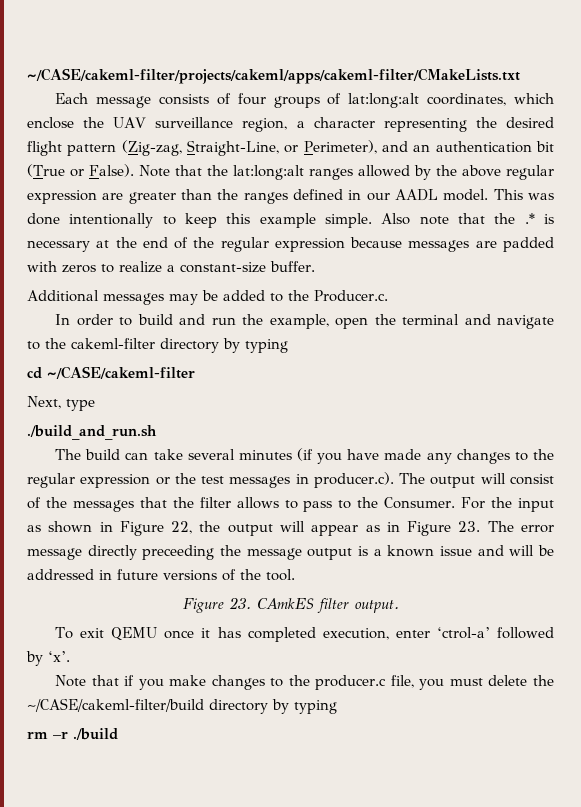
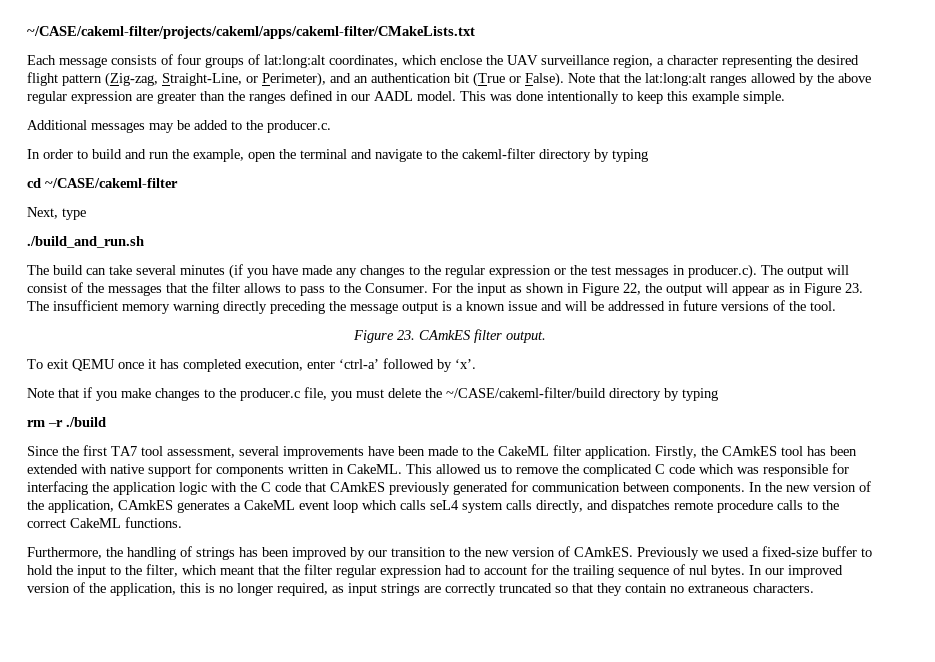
[381,213,554,225] [27,237,554,252] [27,261,315,273] Also note that the .* is necessary at the end of the regular expression because messages are padded with zeros to realize a constant-size buffer. -> (785, 97) none
[314,290,388,302] Producer.c. -> [267,120,331,133] producer.c.
[521,525,554,533] [27,545,215,560] error message directly preceeding -> [53,300,325,314] insufficient memory warning directly preceding
[436,627,490,639] ‘ctrol-a’ -> [339,359,379,369] ‘ctrl-a’
(118, 734) none -> [27,445,857,459] [27,463,849,477] [27,481,871,495] [27,500,839,513] [27,517,182,528] [27,546,872,560] [27,564,843,578] [27,582,814,596] // Since the first TA7 tool assessment, several improvements have been made to the CakeML filter application. Firstly, the CAmkES tool has been extended with native support for components written in CakeML. This allowed us to remove the complicated C code which was responsible for interfacing the application logic with the C code that CAmkES previously generated for communication between components. In the new version of the application, CAmkES generates a CakeML event loop which calls seL4 system calls directly, and dispatches remote procedure calls to the correct CakeML functions. // Furthermore, the handling of strings has been improved by our transition to the new version of CAmkES. Previously we used a fixed-size buffer to hold the input to the filter, which meant that the filter regular expression had to account for the trailing sequence of nul bytes. In our improved version of the application, this is no longer required, as input strings are correctly truncated so that they contain no extraneous characters.

